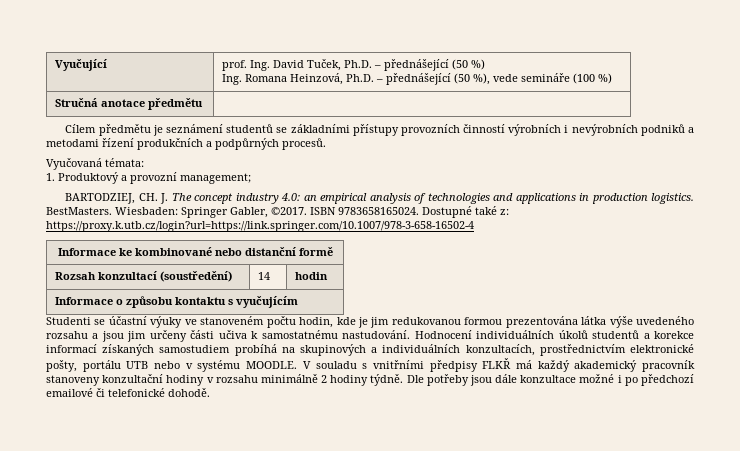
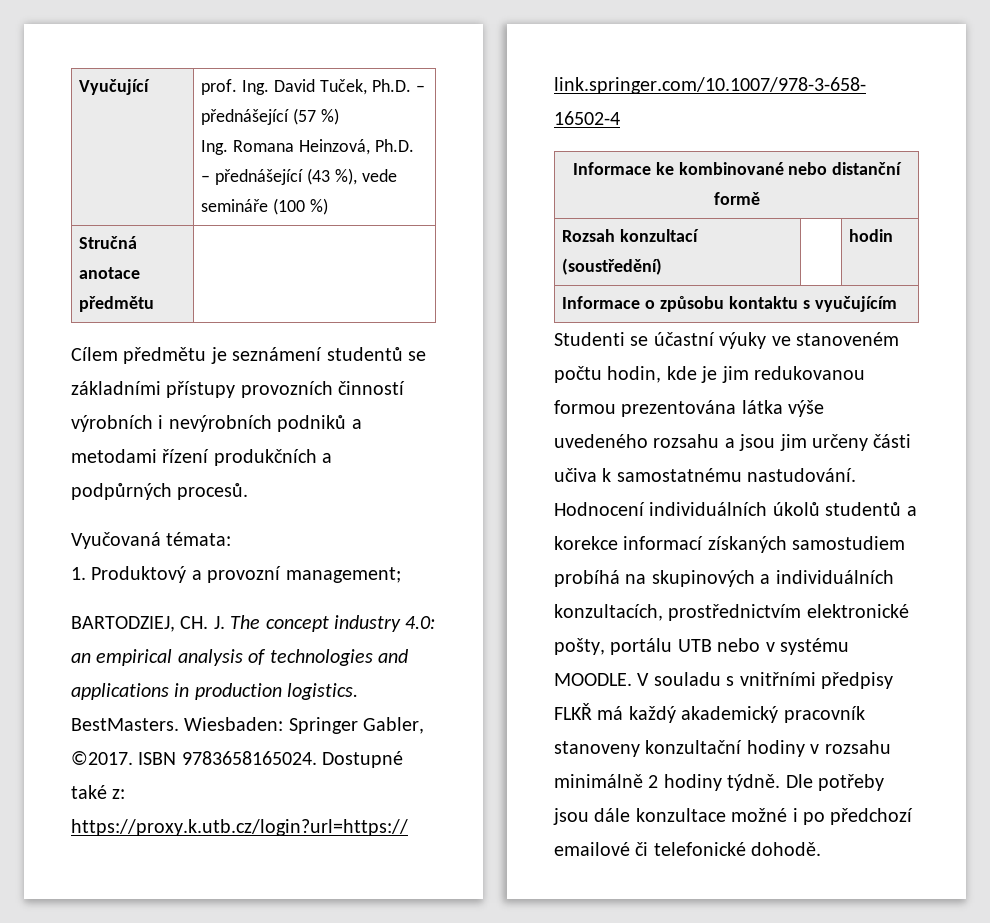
[451,59,468,70] (50 -> [293,108,317,125] (57
[453,73,470,84] (50 -> [307,168,331,185] (43
[257,272,270,280] 14 -> (663, 266) none

